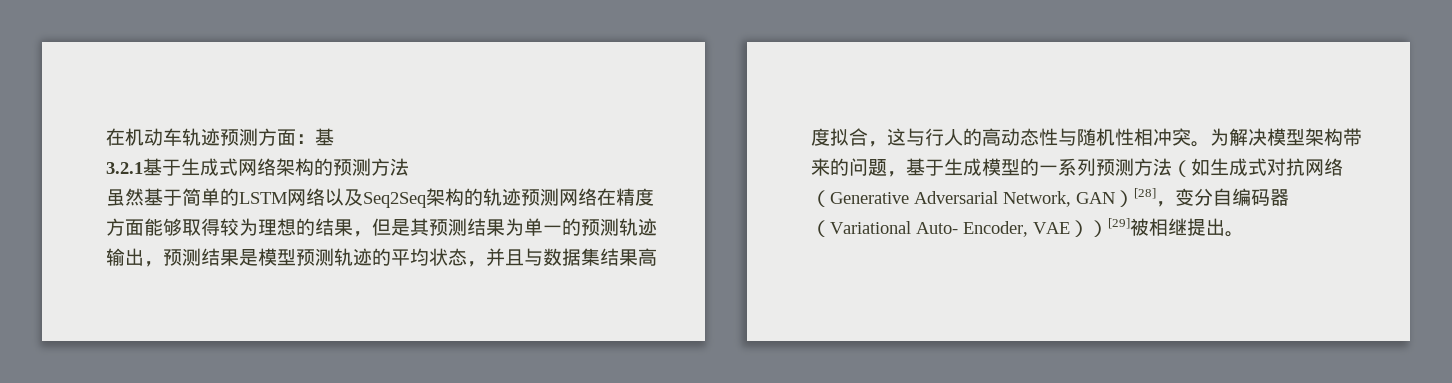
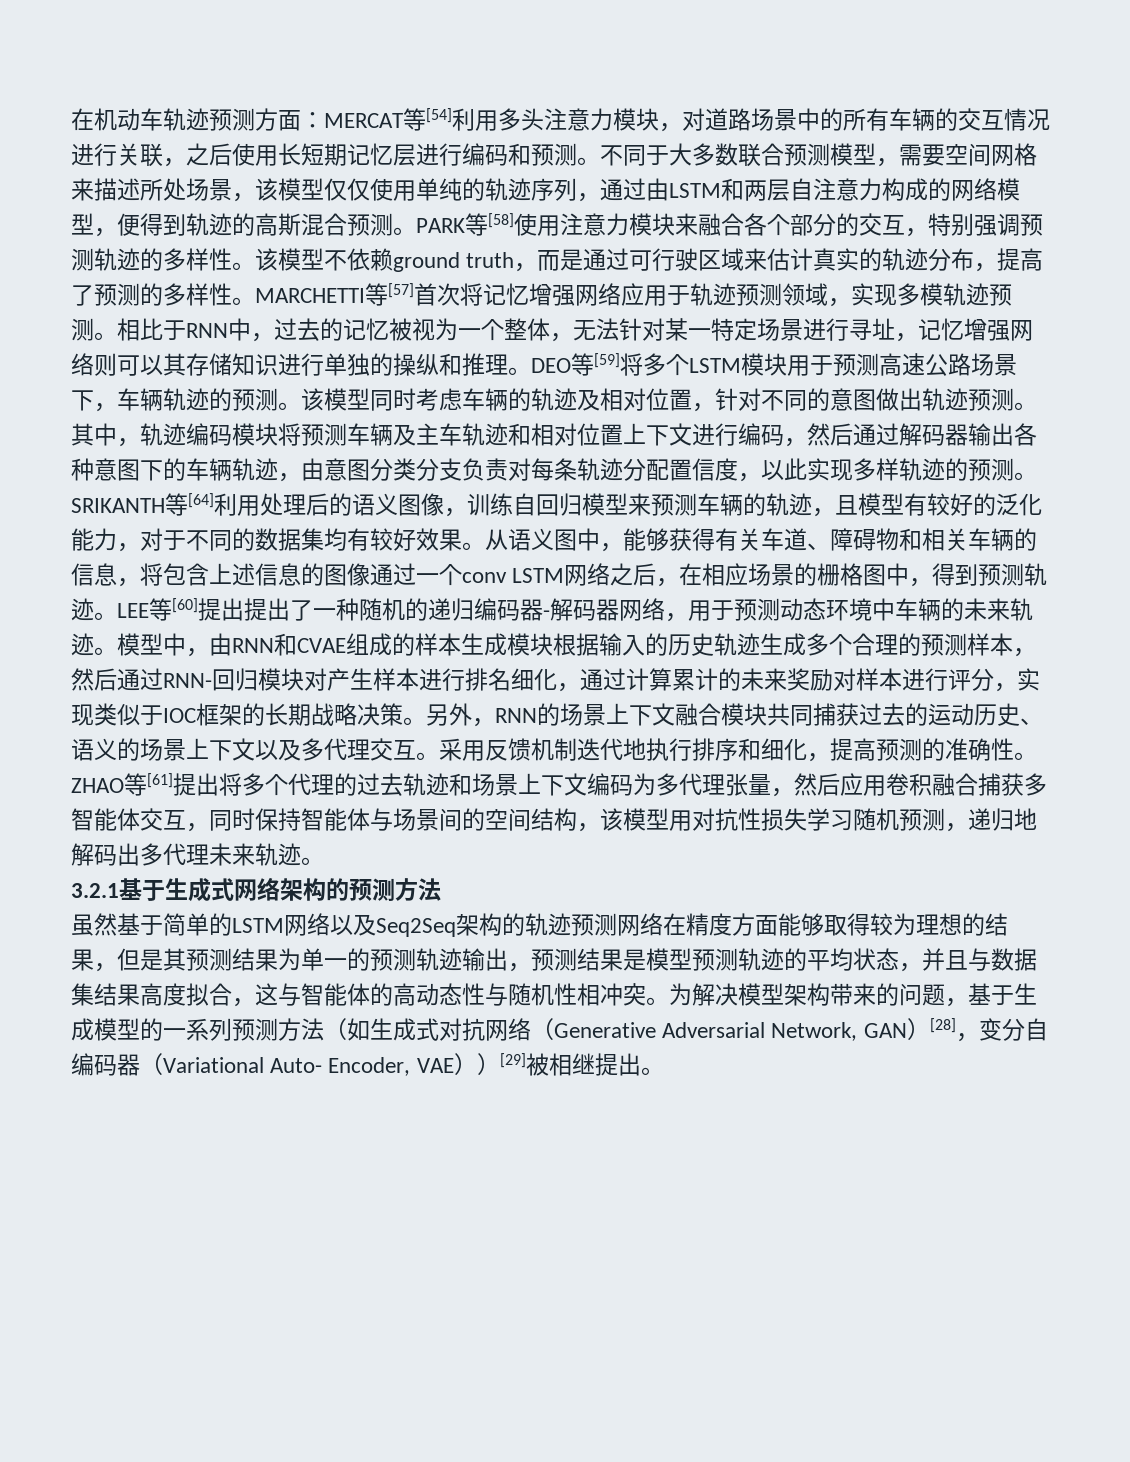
[315,128,334,146] 基 -> [324,108,1050,132] [71,143,1037,167] [71,178,1020,202] [71,213,1043,237] [71,248,1044,272] [71,283,1012,307] [71,318,1033,342] [71,353,1017,376] [71,388,1037,412] [71,423,1037,447] [71,458,1037,482] [71,493,1042,517] [71,528,1037,552] [71,563,1048,587] [71,598,1033,622] [71,633,1036,657] [71,668,1040,692] [71,703,1043,727] [71,738,1037,762] [71,773,1047,797] [71,808,1037,832] [71,843,324,866] MERCAT等[54]利⽤多头注意⼒模块，对道路场景中的所有⻋辆的交互情况进⾏关联，之后使⽤⻓短期记忆层进⾏编码和预测。不同于⼤多数联合预测模型，需要空间⽹格来描述所处场景，该模型仅仅使⽤单纯的轨迹序列，通过由LSTM和两层⾃注意⼒构成的⽹络模型，便得到轨迹的⾼斯混合预测。PARK等[58]使⽤注意⼒模块来融合各个部分的交互，特别强调预测轨迹的多样性。该模型不依赖ground truth，⽽是通过可⾏驶区域来估计真实的轨迹分布，提⾼了预测的多样性。MARCHETTI等[57]⾸次将记忆增强⽹络应⽤于轨迹预测领域，实现多模轨迹预测。相⽐于RNN中，过去的记忆被视为⼀个整体，⽆法针对某⼀特定场景进⾏寻址，记忆增强⽹络则可以其存储知识进⾏单独的操纵和推理。DEO等[59]将多个LSTM模块用于预测高速公路场景下，车辆轨迹的预测。该模型同时考虑车辆的轨迹及相对位置，针对不同的意图做出轨迹预测。其中，轨迹编码模块将预测车辆及主车轨迹和相对位置上下文进行编码，然后通过解码器输出各种意图下的车辆轨迹，由意图分类分支负责对每条轨迹分配置信度，以此实现多样轨迹的预测。SRIKANTH等[64]利用处理后的语义图像，训练自回归模型来预测车辆的轨迹，且模型有较好的泛化能力，对于不同的数据集均有较好效果。从语义图中，能够获得有关车道、障碍物和相关车辆的信息，将包含上述信息的图像通过一个conv LSTM网络之后，在相应场景的栅格图中，得到预测轨迹。LEE等[60]提出提出了一种随机的递归编码器-解码器网络，用于预测动态环境中车辆的未来轨迹。模型中，由RNN和CVAE组成的样本生成模块根据输入的历史轨迹生成多个合理的预测样本，然后通过RNN-回归模块对产生样本进行排名细化，通过计算累计的未来奖励对样本进行评分，实现类似于IOC框架的长期战略决策。另外，RNN的场景上下文融合模块共同捕获过去的运动历史、语义的场景上下文以及多代理交互。采用反馈机制迭代地执行排序和细化，提高预测的准确性。ZHAO等[61]提出将多个代理的过去轨迹和场景上下文编码为多代理张量，然后应用卷积融合捕获多智能体交互，同时保持智能体与场景间的空间结构，该模型用对抗性损失学习随机预测，递归地解码出多代理未来轨迹。
[925,128,963,146] 行人 -> [301,983,370,1006] 智能体

